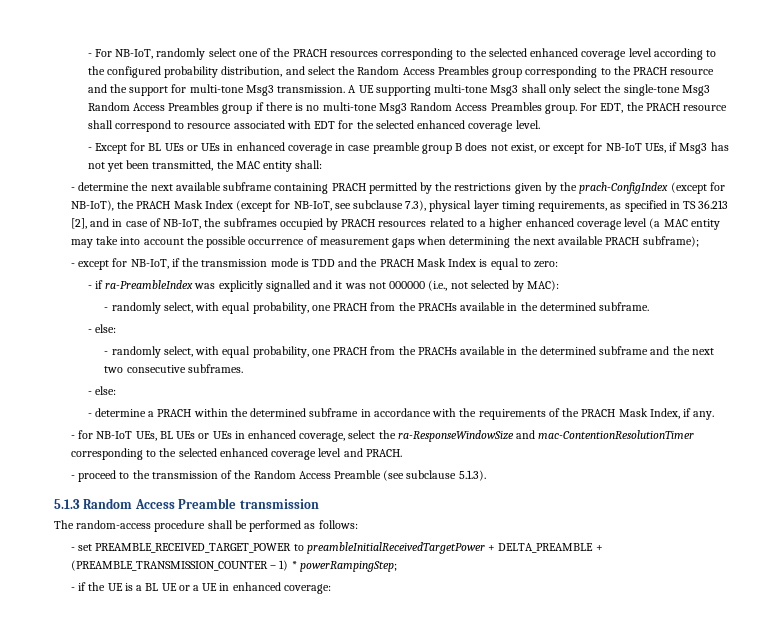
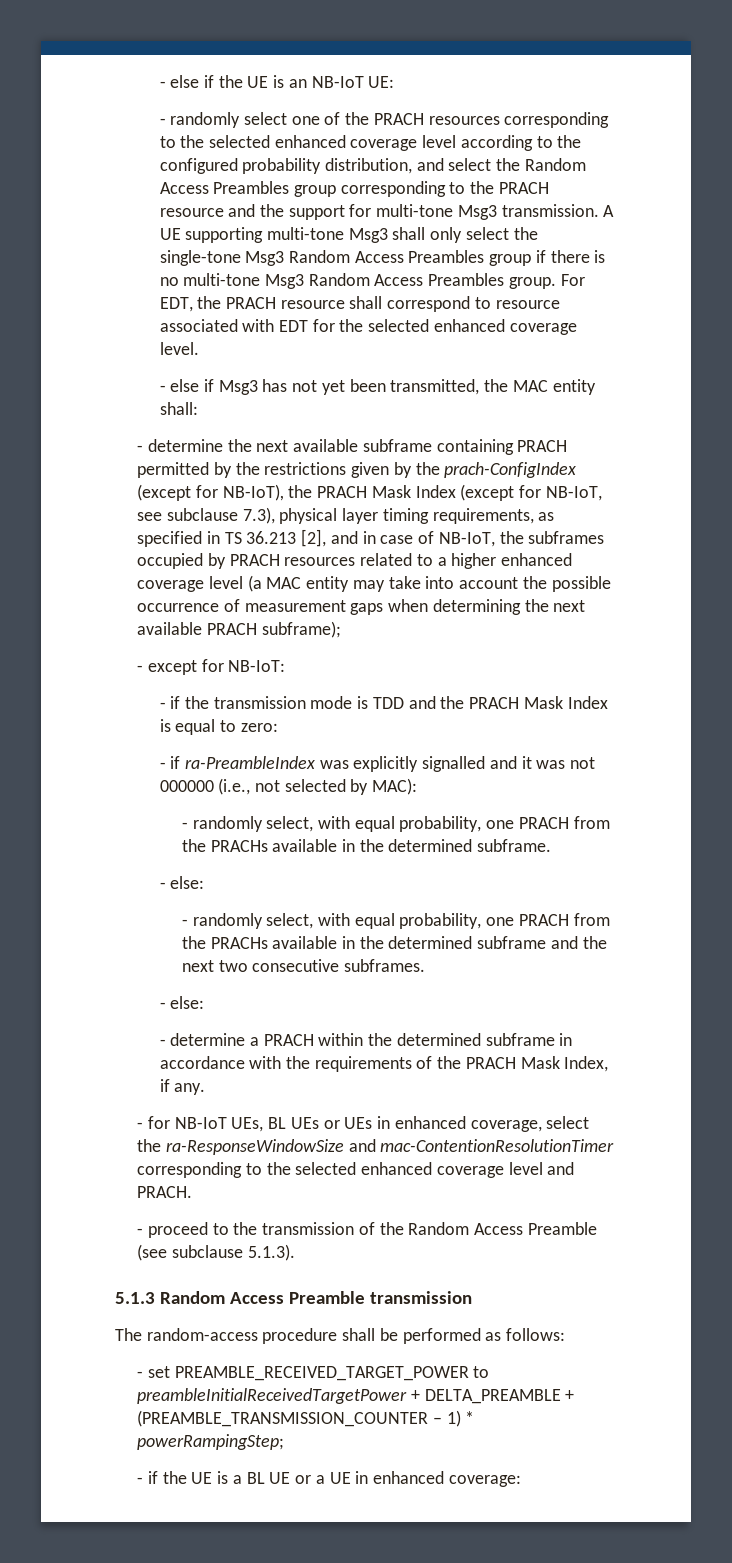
[87,49,154,59] - For NB-IoT, -> [159,75,395,88] [159,118,166,125] - else if the UE is an NB-IoT UE: // -
[94,142,666,154] Except for BL UEs or UEs in enhanced coverage in case preamble group B does not exist, or except for NB-IoT UEs, -> [170,379,200,392] else
[130,259,169,269] NB-IoT, -> [228,660,286,672] [159,702,166,709] NB-IoT: // -

